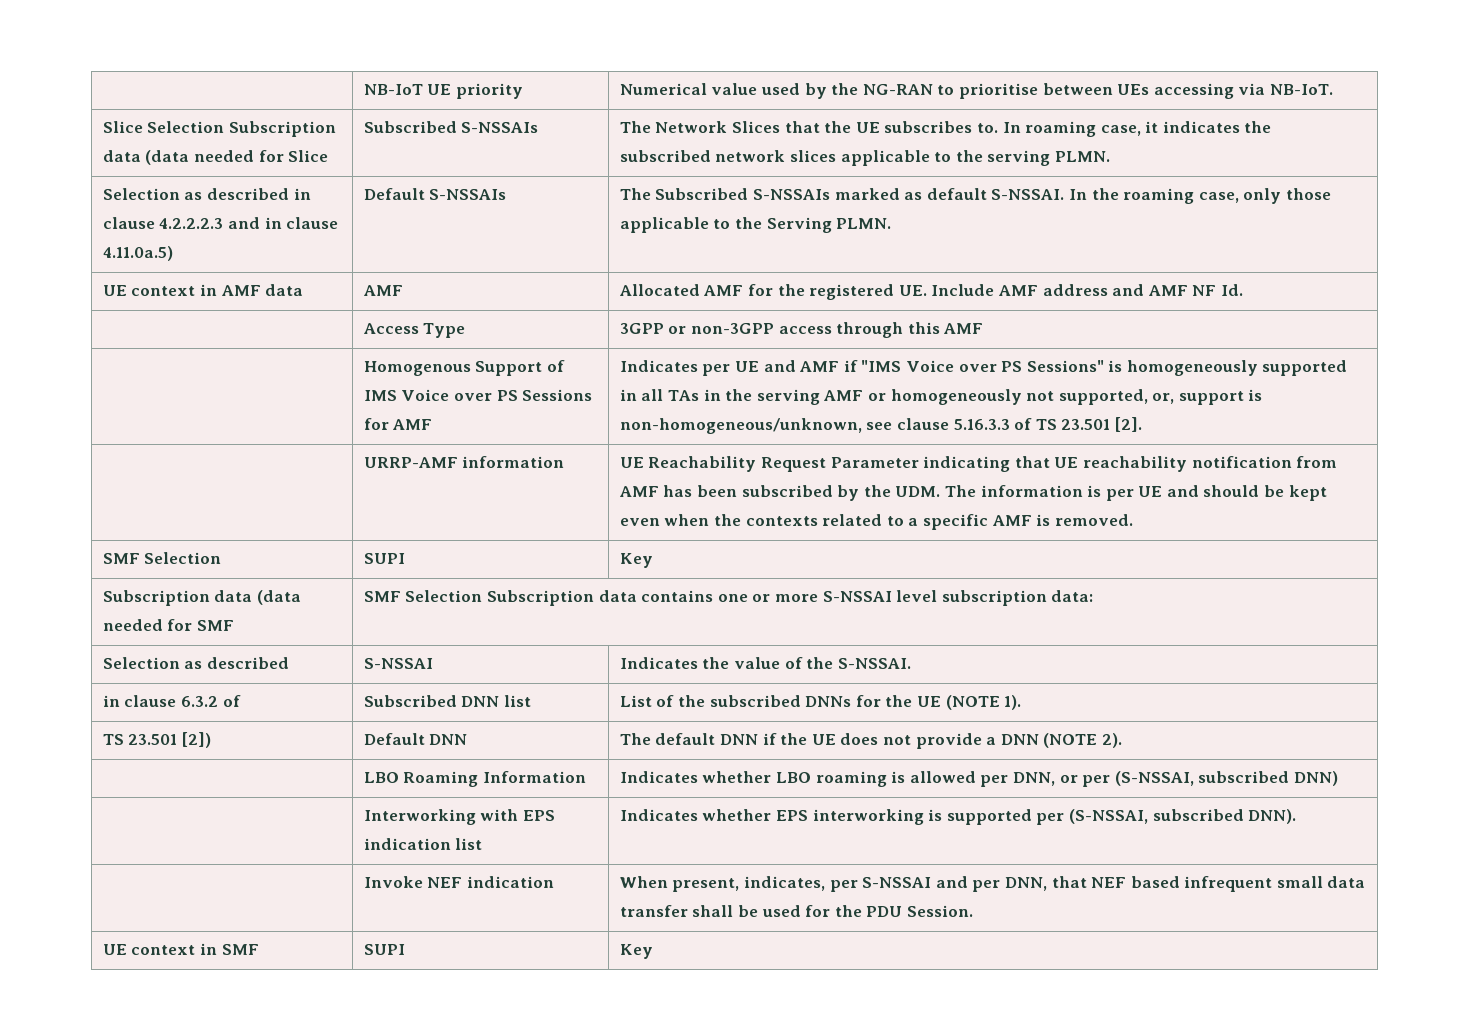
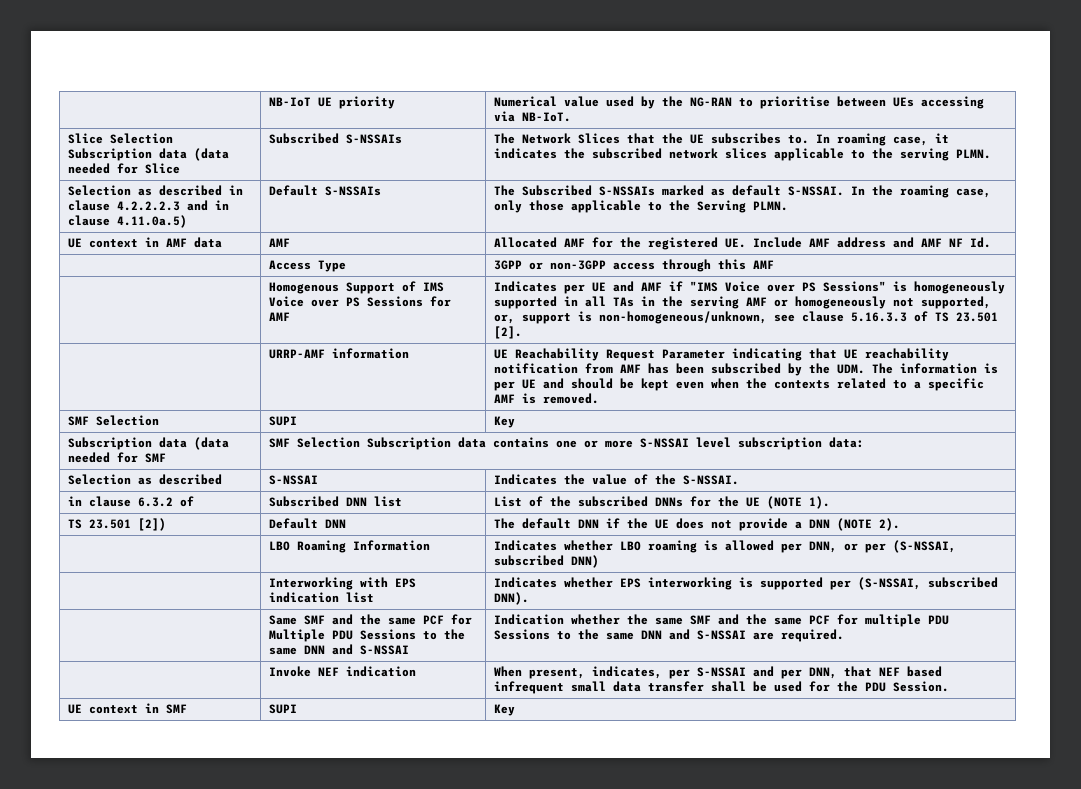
(1297, 816) none -> [269,614,473,625] [269,629,466,642] [269,644,410,655] [494,614,950,627] [494,629,845,642] // | Same SMF and the same PCF for Multiple PDU Sessions to the same DNN and S-NSSAI | Indication whether the same SMF and the same PCF for multiple PDU Sessions to the same DNN and S-NSSAI are required.

